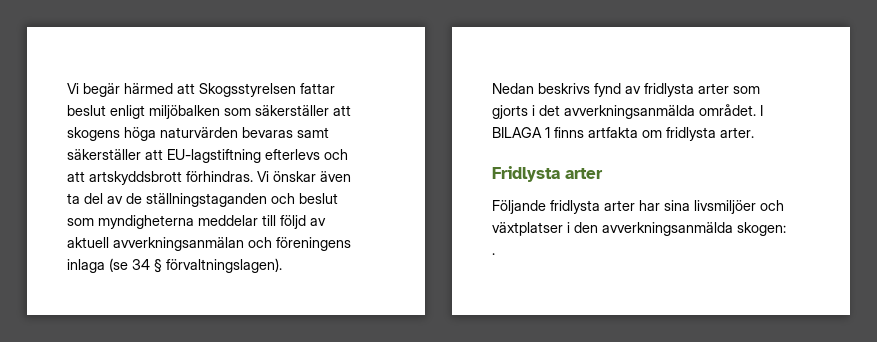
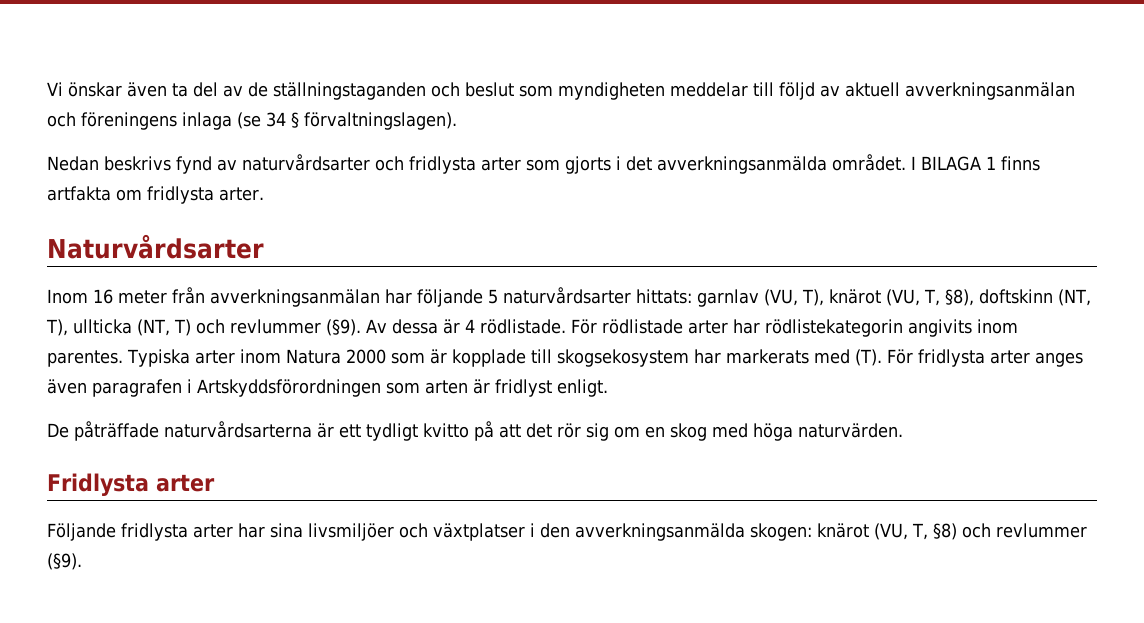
[67,83,335,97] [67,105,351,119] [67,127,329,141] [67,149,348,163] [67,171,269,185] Vi begär härmed att Skogsstyrelsen fattar beslut enligt miljöbalken som säkerställer att skogens höga naturvärden bevaras samt säkerställer att EU-lagstiftning efterlevs och att artskyddsbrott förhindras. Vi -> [47,82,63,96] Vi
[98,215,194,229] myndigheterna -> [558,82,665,100] myndigheten
(641, 90) none -> [242,154,404,171] naturvårdsarter och
(754, 132) none -> [47,234,264,259] [47,287,1091,307] [46,319,1018,337] [47,349,1083,367] [47,379,608,397] [47,421,903,441] // Naturvårdsarter // Inom 16 meter från avverkningsanmälan har följande 5 naturvårdsarter hittats: garnlav (VU, T), knärot (VU, T, §8), doftskinn (NT, T), ullticka (NT, T) och revlummer (§9). Av dessa är 4 rödlistade. För rödlistade arter har rödlistekategorin angivits inom parentes. Typiska arter inom Natura 2000 som är kopplade till skogsekosystem har markerats med (T). För fridlysta arter anges även paragrafen i Artskyddsförordningen som arten är fridlyst enligt. // De påträffade naturvårdsarterna är ett tydligt kvitto på att det rör sig om en skog med höga naturvärden.
[492,253,495,255] . -> [817,523,1087,540] [47,553,82,570] knärot (VU, T, §8) och revlummer (§9).

